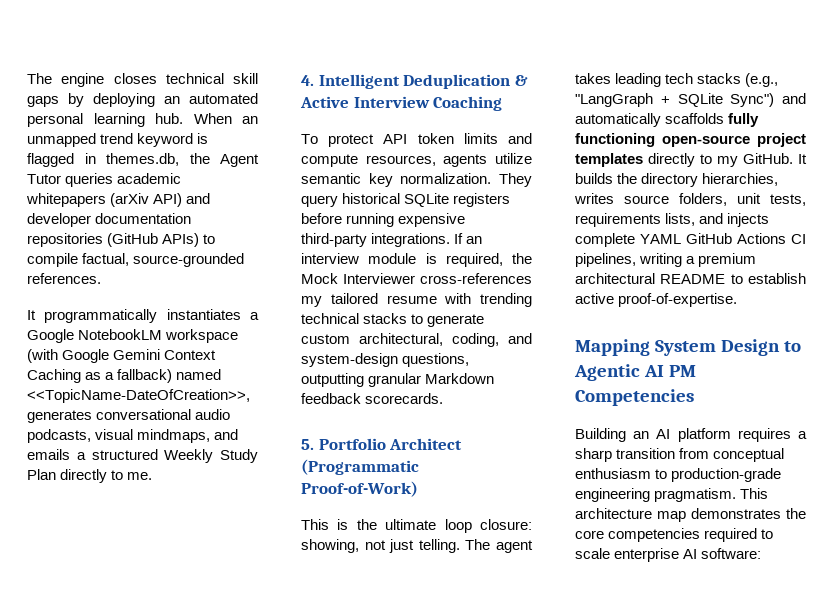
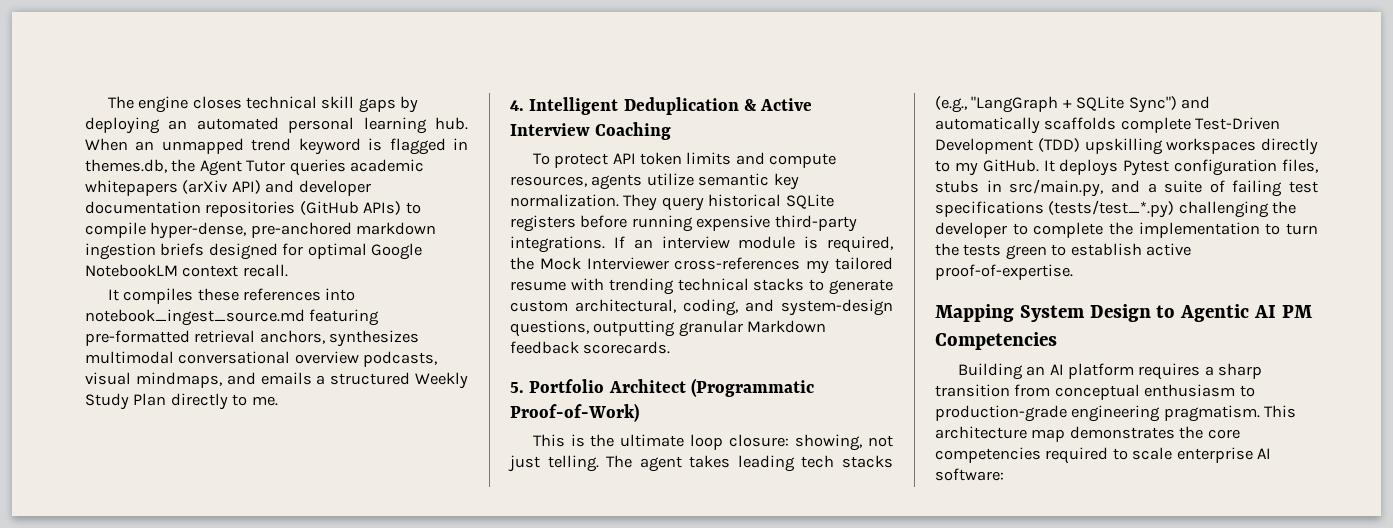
[82,253,245,267] [27,273,101,284] [27,309,259,323] [27,329,239,343] [27,349,217,363] [27,369,222,383] [27,389,250,403] [27,409,231,423] factual, source-grounded references. // It programmatically instantiates a Google NotebookLM workspace (with Google Gemini Context Caching as a fallback) named <<TopicName-DateOfCreation>>, generates conversational audio -> [150,222,437,239] [85,243,423,260] [85,264,288,277] [107,288,356,304] [85,309,380,326] [85,330,420,347] [85,351,359,364] hyper-dense, pre-anchored markdown ingestion briefs designed for optimal Google NotebookLM context recall. // It compiles these references into notebook_ingest_source.md featuring pre-formatted retrieval anchors, synthesizes multimodal conversational overview
[728,113,760,127] [575,133,806,147] [575,153,643,167] fully functioning open-source project templates -> [1120,117,1281,133] [935,138,1257,155] complete Test-Driven Development (TDD) upskilling workspaces
[575,173,779,187] [574,193,806,206] [575,213,770,227] [575,233,806,247] [575,253,757,267] [575,273,726,284] builds the directory hierarchies, writes source folders, unit tests, requirements lists, and injects complete YAML GitHub Actions CI pipelines, writing a premium architectural README -> [1059,159,1318,176] [935,179,1318,197] [935,200,1297,218] [935,222,1318,238] [935,243,1047,260] deploys Pytest configuration files, stubs in src/main.py, and a suite of failing test specifications (tests/test_*.py) challenging the developer to complete the implementation to turn the tests green

